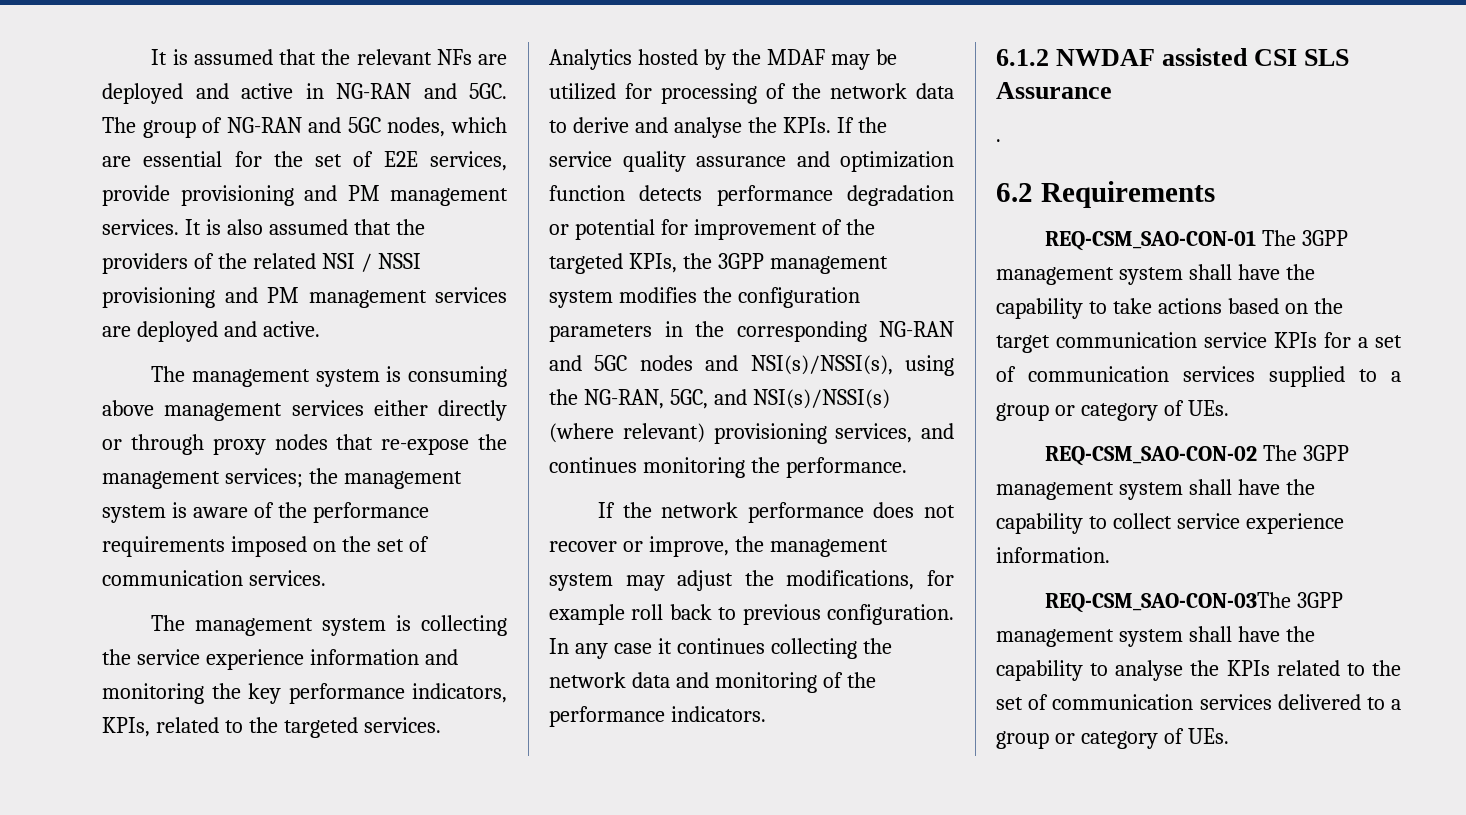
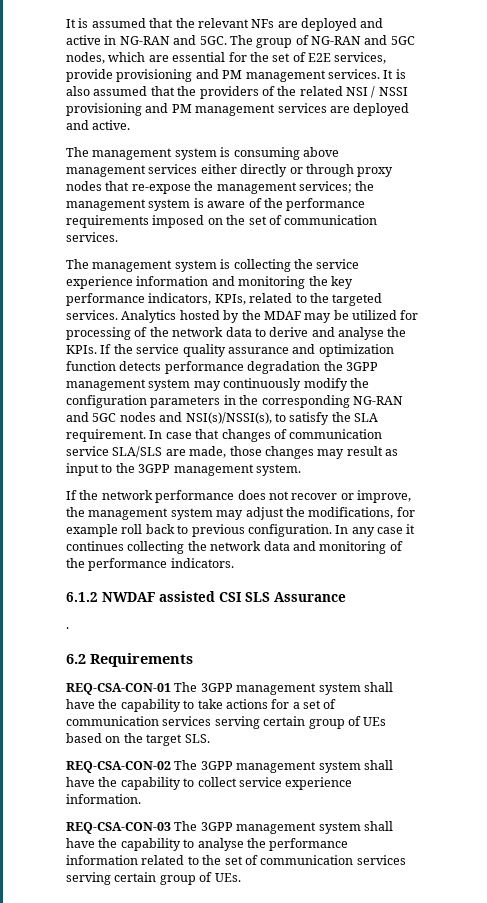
[549,219,875,240] [549,253,677,274] or potential for improvement of the targeted KPIs, -> (321, 367) none
[618,287,697,303] modifies -> [193,378,348,391] may continuously modify
[905,355,954,376] [549,389,890,409] [549,423,954,444] [549,457,907,478] using the NG-RAN, 5GC, and NSI(s)/NSSI(s) (where relevant) provisioning services, and continues monitoring the performance. -> [274,412,378,425] [66,429,383,442] [66,446,398,459] [66,463,301,476] to satisfy the SLA requirement. In case that changes of communication service SLA/SLS are made, those changes may result as input to the 3GPP management system.
[1045,230,1257,251] REQ-CSM_SAO-CON-01 -> [66,683,171,695] REQ-CSA-CON-01
[1227,298,1343,314] [996,332,1317,353] based on the target communication service KPIs -> (268, 704) none
[1269,366,1401,387] [996,400,1229,421] [1045,446,1258,466] supplied to a group or category of UEs. // REQ-CSM_SAO-CON-02 -> [214,716,387,729] [66,733,210,746] [66,761,171,773] serving certain group of UEs based on the target SLS. // REQ-CSA-CON-02
[1045,592,1292,613] REQ-CSM_SAO-CON-03The -> [66,821,198,834] REQ-CSA-CON-03 The
[1226,660,1270,676] KPIs -> [269,838,349,851] [66,855,138,865] performance information
[1277,694,1401,710] [996,731,1158,749] delivered to a group or category -> [66,872,196,885] serving certain group

